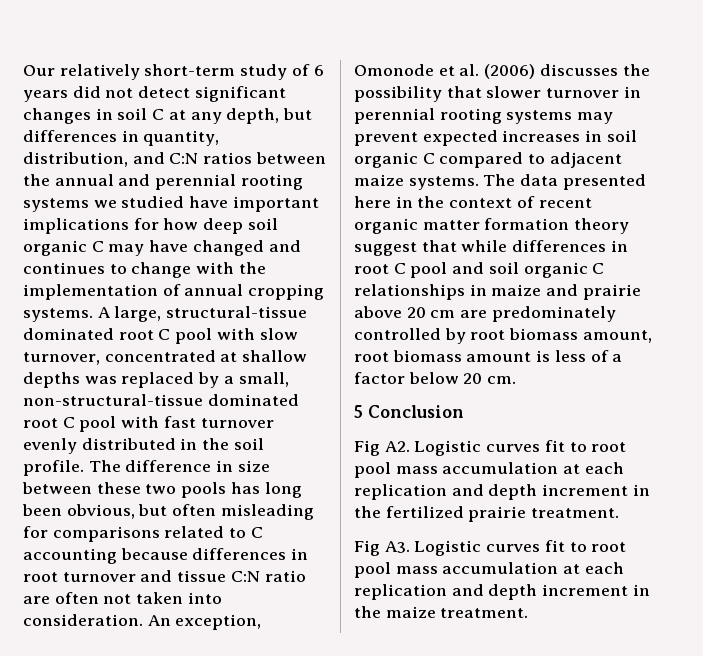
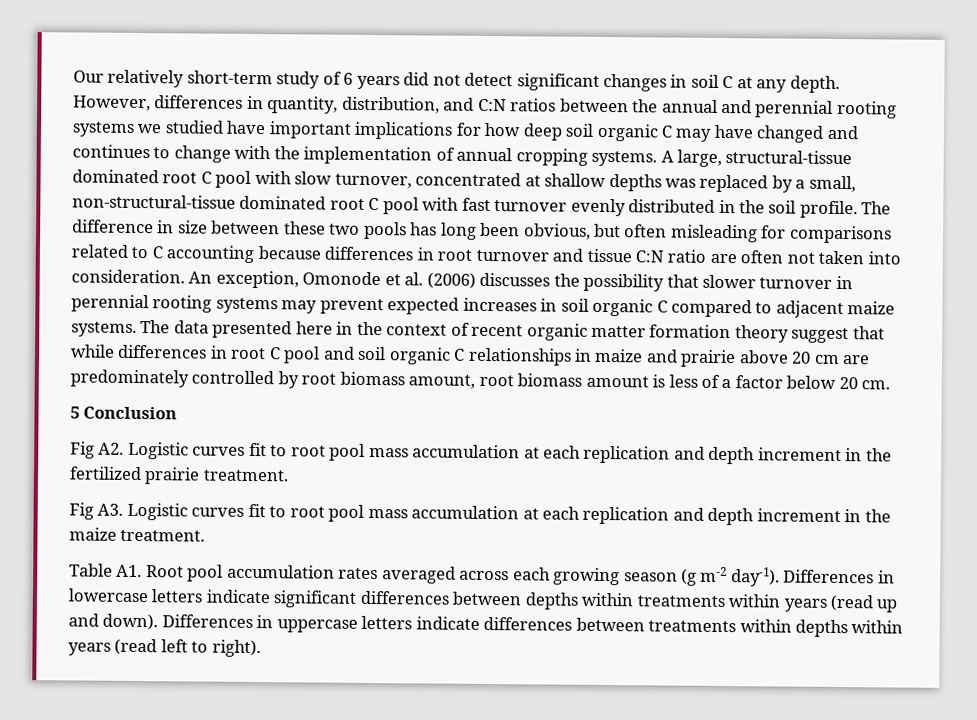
[226,108,313,124] depth, but -> [789,75,840,93] [73,95,151,112] depth. However,
(529, 613) none -> [69,563,895,587] [68,588,898,613] [68,613,904,638] [68,638,261,658] // Table A1. Root pool accumulation rates averaged across each growing season (g m-2 day-1). Differences in lowercase letters indicate significant differences between depths within treatments within years (read up and down). Differences in uppercase letters indicate differences between treatments within depths within years (read left to right).

